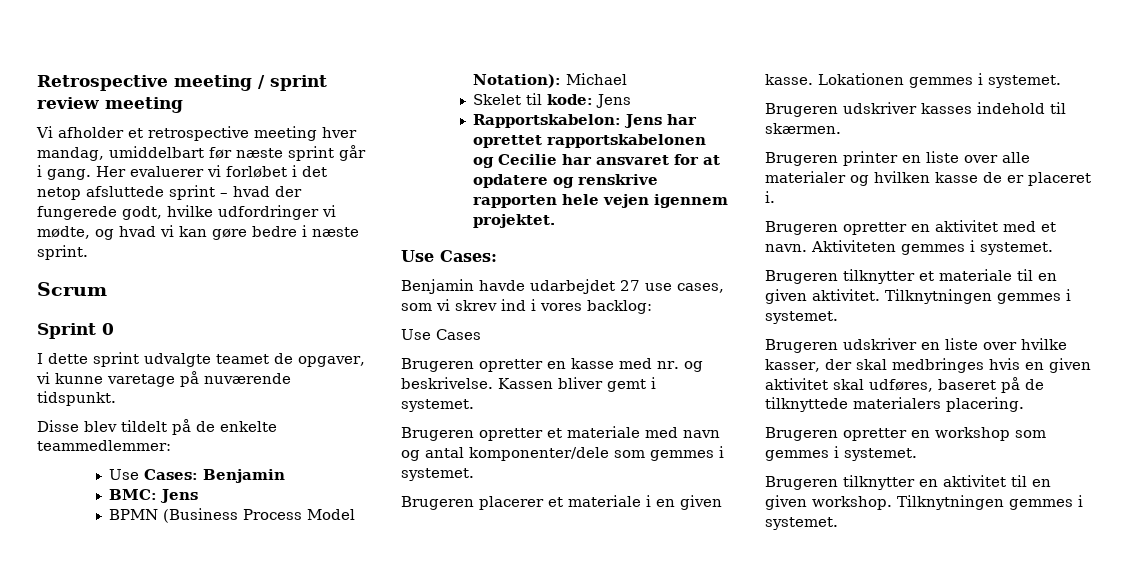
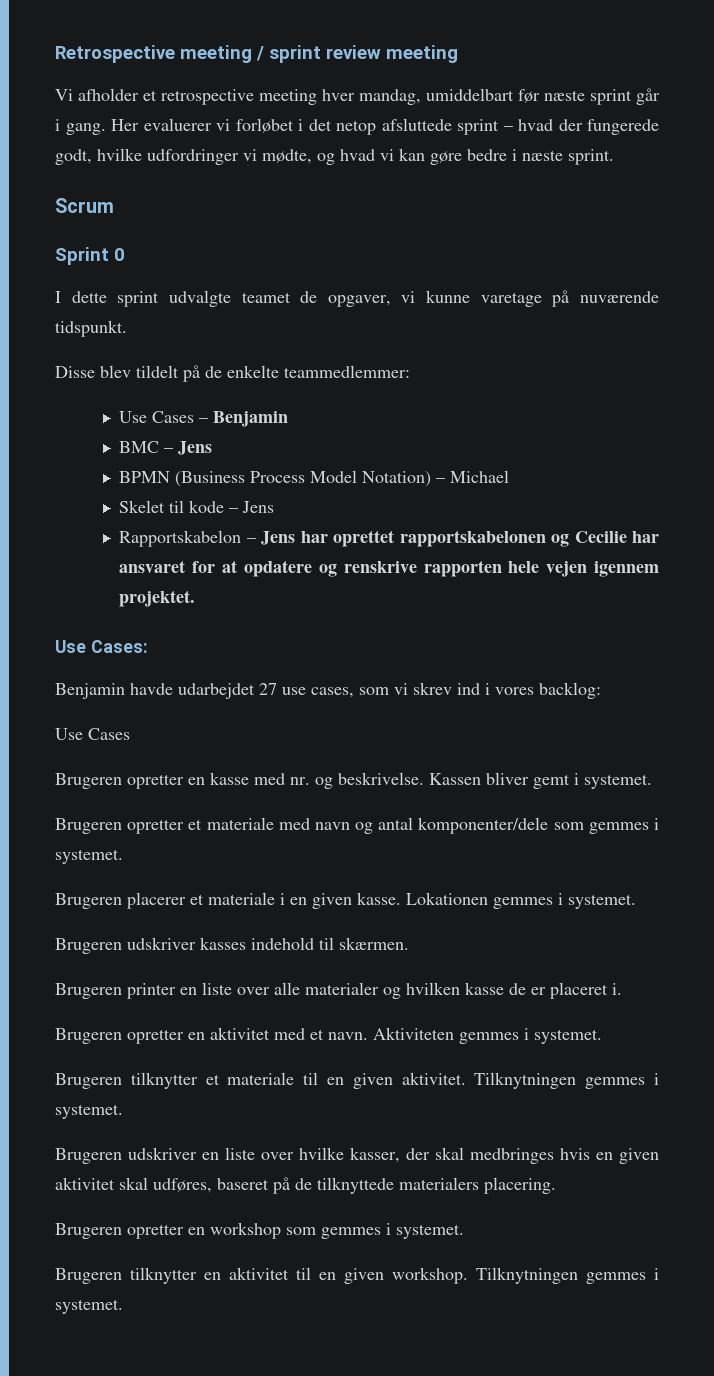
[144,469,199,480] Cases: -> [152,411,209,423] Cases –
[109,489,158,500] BMC: -> [119,441,174,453] BMC –
[473,74,562,88] Notation): -> [362,471,446,487] Notation) –
[547,94,632,108] [473,114,622,128] kode: Jens // Rapportskabelon: -> [189,500,275,513] [119,530,256,547] kode – Jens // Rapportskabelon –

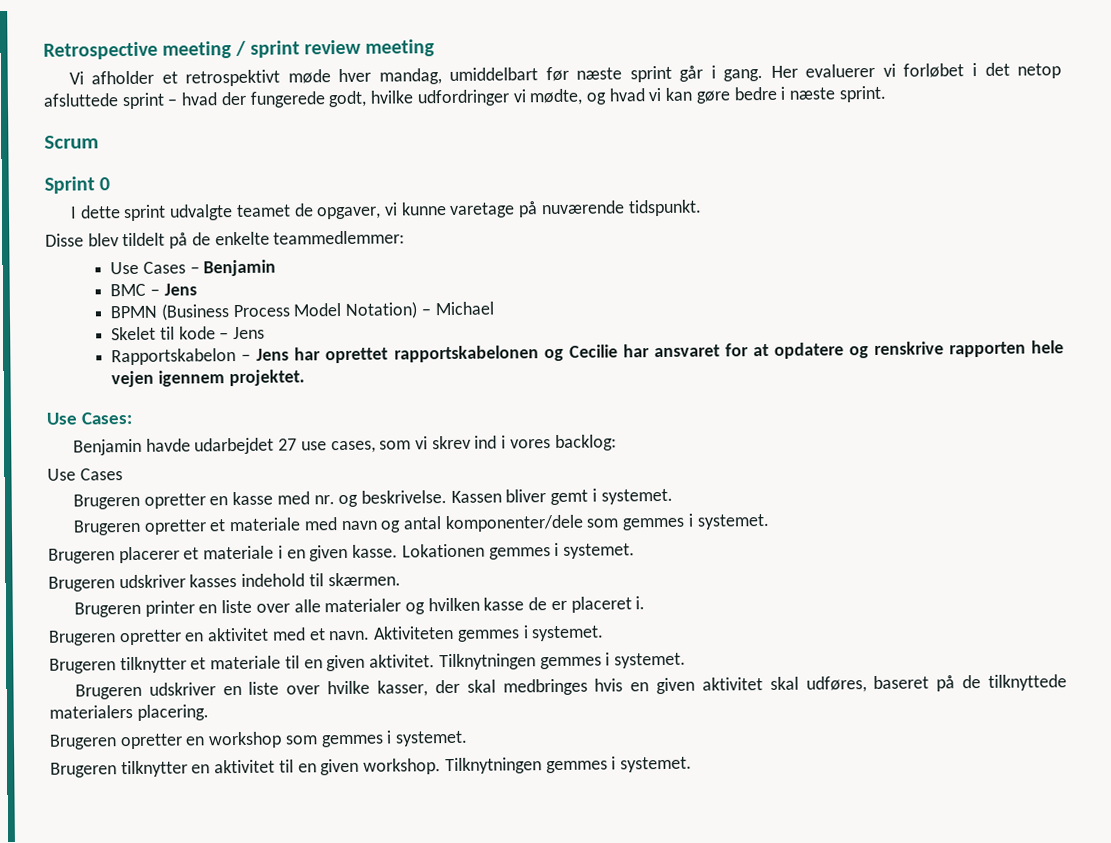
[161,89,317,105] retrospective meeting -> [185,69,331,87] retrospektivt møde

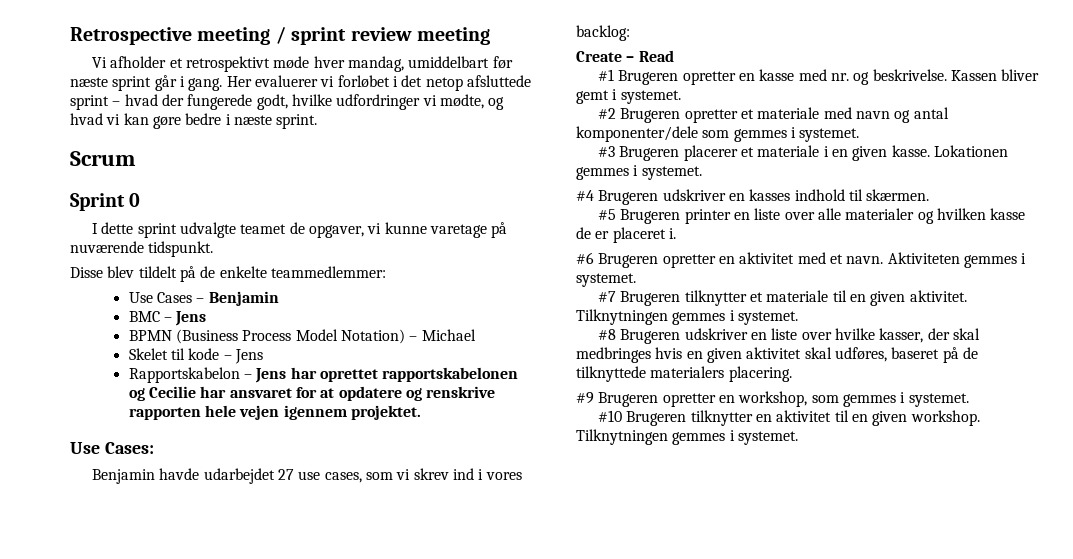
[47,468,123,481] Use Cases // -> [576,50,674,62] [597,69,614,81] Create – Read // #1
(673, 496) none -> [597,108,616,119] #2
(770, 521) none -> [597,146,615,157] #3
[48,573,306,592] Brugeren udskriver kasses indehold -> [576,189,845,205] #4 Brugeren udskriver en kasses indhold
(401, 579) none -> [597,209,616,220] #5
(646, 603) none -> [576,252,594,264] #6
(605, 633) none -> [597,291,616,302] #7
(686, 660) none -> [597,329,616,340] #8
[49,730,469,750] Brugeren opretter en workshop som gemmes i systemet. // -> [576,391,969,407] [597,410,622,422] #9 Brugeren opretter en workshop, som gemmes i systemet. // #10

